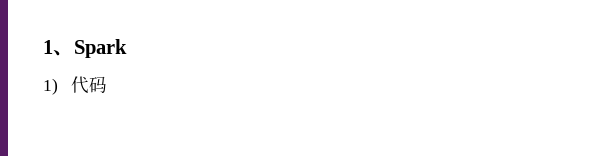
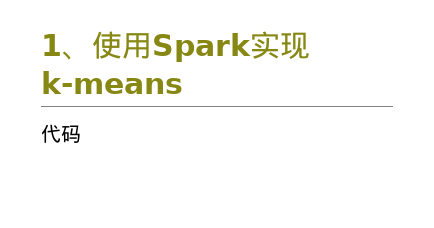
(74, 53) none -> [92,31,152,59] 使用
[43,78,58,95] // 1) -> [250,31,310,60] [41,71,183,94] 实现k-means //

